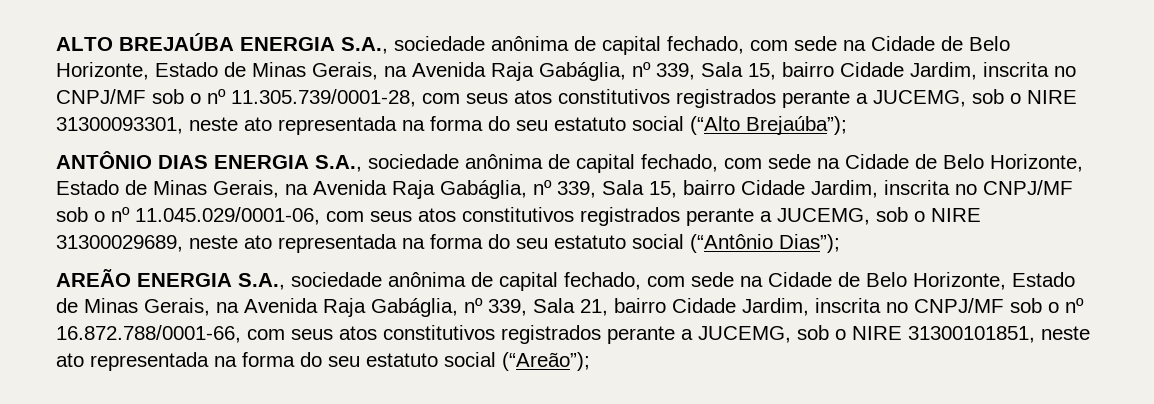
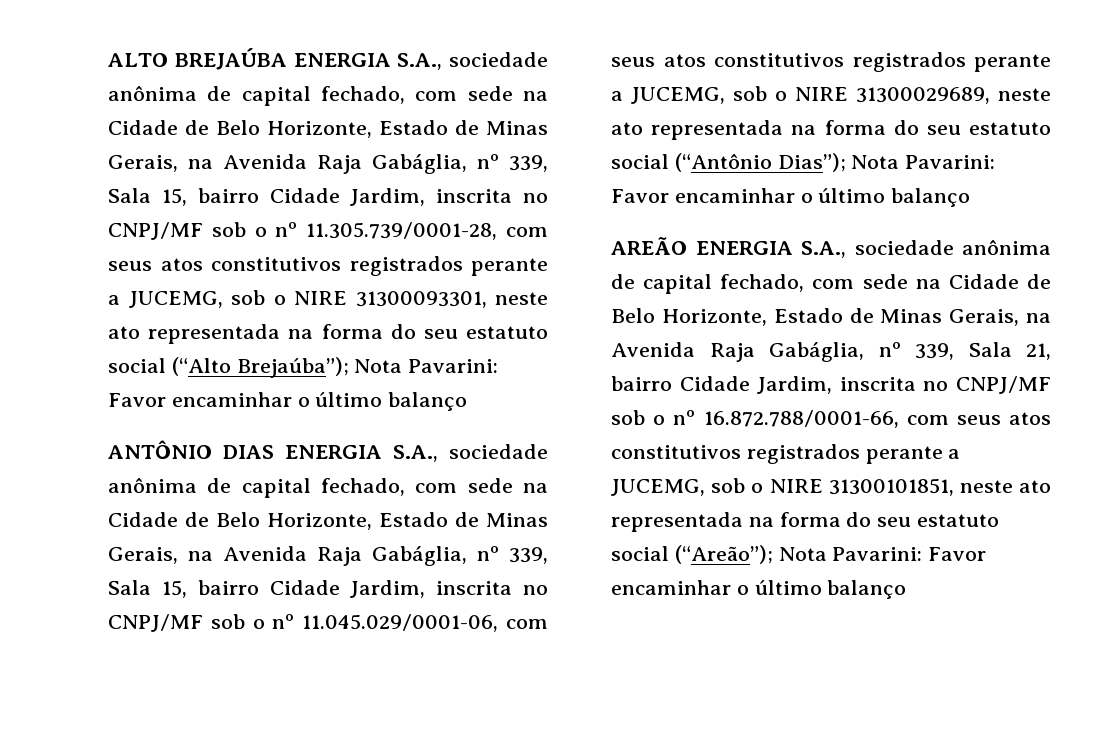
(847, 125) none -> [354,359,499,373] [108,392,468,411] Nota Pavarini: Favor encaminhar o último balanço
(840, 243) none -> [851,155,996,169] [611,188,971,207] Nota Pavarini: Favor encaminhar o último balanço
(590, 361) none -> [778,547,987,561] [611,580,907,599] Nota Pavarini: Favor encaminhar o último balanço

